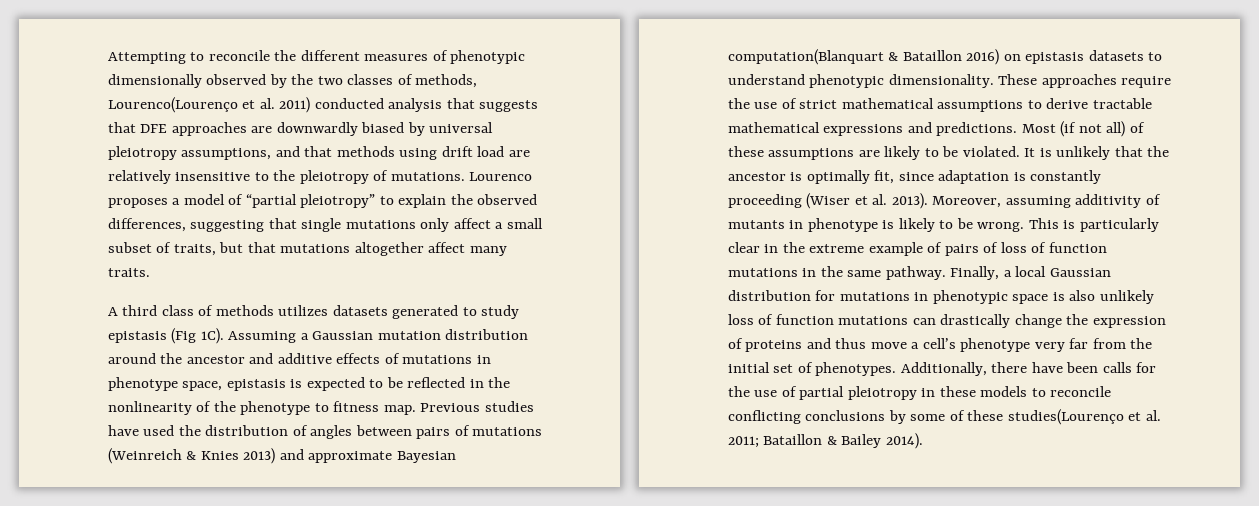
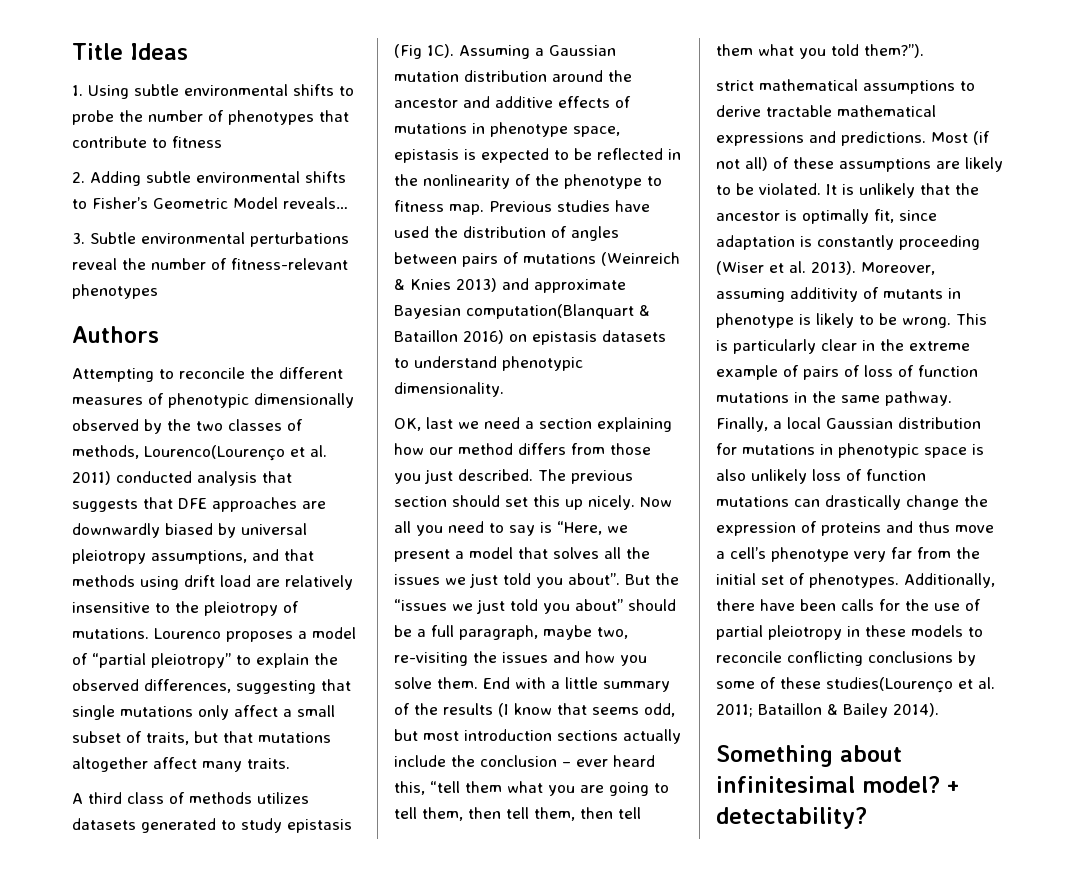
(108, 58) none -> [72,43,188,60] [72,84,354,99] [72,110,349,125] [72,136,222,148] [72,171,346,186] [72,197,348,209] [72,232,349,247] [72,258,348,270] [72,284,158,299] [72,326,159,343] Title Ideas // 1. Using subtle environmental shifts to probe the number of phenotypes that contribute to fitness // 2. Adding subtle environmental shifts to Fisher’s Geometric Model reveals… // 3. Subtle environmental perturbations reveal the number of fitness-relevant phenotypes // Authors //
[998,74,1172,88] [728,98,797,109] These approaches require the use of -> [394,417,672,432] [394,443,651,455] [394,469,633,484] [394,495,672,510] [394,521,628,536] [394,547,650,562] [394,573,679,588] [394,599,676,614] [394,625,628,640] [394,651,647,666] [394,677,670,692] [394,703,675,717] [394,729,681,744] [394,755,655,767] [394,781,669,796] [394,807,641,821] [716,44,924,59] // OK, last we need a section explaining how our method differs from those you just described. The previous section should set this up nicely. Now all you need to say is “Here, we present a model that solves all the issues we just told you about”. But the “issues we just told you about” should be a full paragraph, maybe two, re-visiting the issues and how you solve them. End with a little summary of the results (I know that seems odd, but most introduction sections actually include the conclusion – ever heard this, “tell them what you are going to tell them, then tell them, then tell them what you told them?”). //
(923, 441) none -> [716,745,902,767] [716,776,959,793] [716,807,867,829] // Something about infinitesimal model? + detectability?

